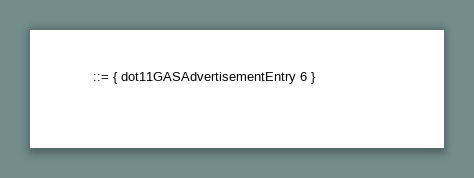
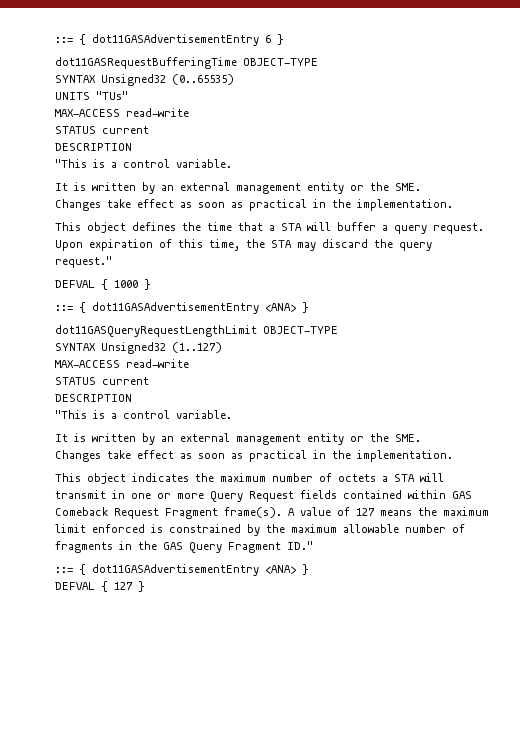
(317, 78) none -> [55,57,319,69] [55,74,235,86] [55,91,129,100] [55,108,190,117] [55,126,150,134] [55,143,133,151] [55,159,233,168] [55,182,422,194] [55,199,454,211] [55,222,485,234] [55,239,433,251] [55,256,113,268] [55,279,152,290] [55,302,310,314] [55,325,339,337] [55,342,223,354] [55,359,190,368] [55,377,150,385] [55,394,133,402] [55,410,233,419] [55,433,422,445] [55,450,454,462] [55,473,445,484] [55,490,473,502] [55,507,490,519] [55,524,466,536] [55,541,314,553] [55,564,310,576] [55,581,146,592] // dot11GASRequestBufferingTime OBJECT-TYPE // SYNTAX Unsigned32 (0..65535) // UNITS "TUs" // MAX-ACCESS read-write // STATUS current // DESCRIPTION // "This is a control variable. // It is written by an external management entity or the SME. // Changes take effect as soon as practical in the implementation. // This object defines the time that a STA will buffer a query request. Upon expiration of this time, the STA may discard the query request." // DEFVAL { 1000 } // ::= { dot11GASAdvertisementEntry <ANA> } // dot11GASQueryRequestLengthLimit OBJECT-TYPE // SYNTAX Unsigned32 (1..127) // MAX-ACCESS read-write // STATUS current // DESCRIPTION // "This is a control variable. // It is written by an external management entity or the SME. // Changes take effect as soon as practical in the implementation. // This object indicates the maximum number of octets a STA will transmit in one or more Query Request fields contained within GAS Comeback Request Fragment frame(s). A value of 127 means the maximum limit enforced is constrained by the maximum allowable number of fragments in the GAS Query Fragment ID." // ::= { dot11GASAdvertisementEntry <ANA> } // DEFVAL { 127 }

